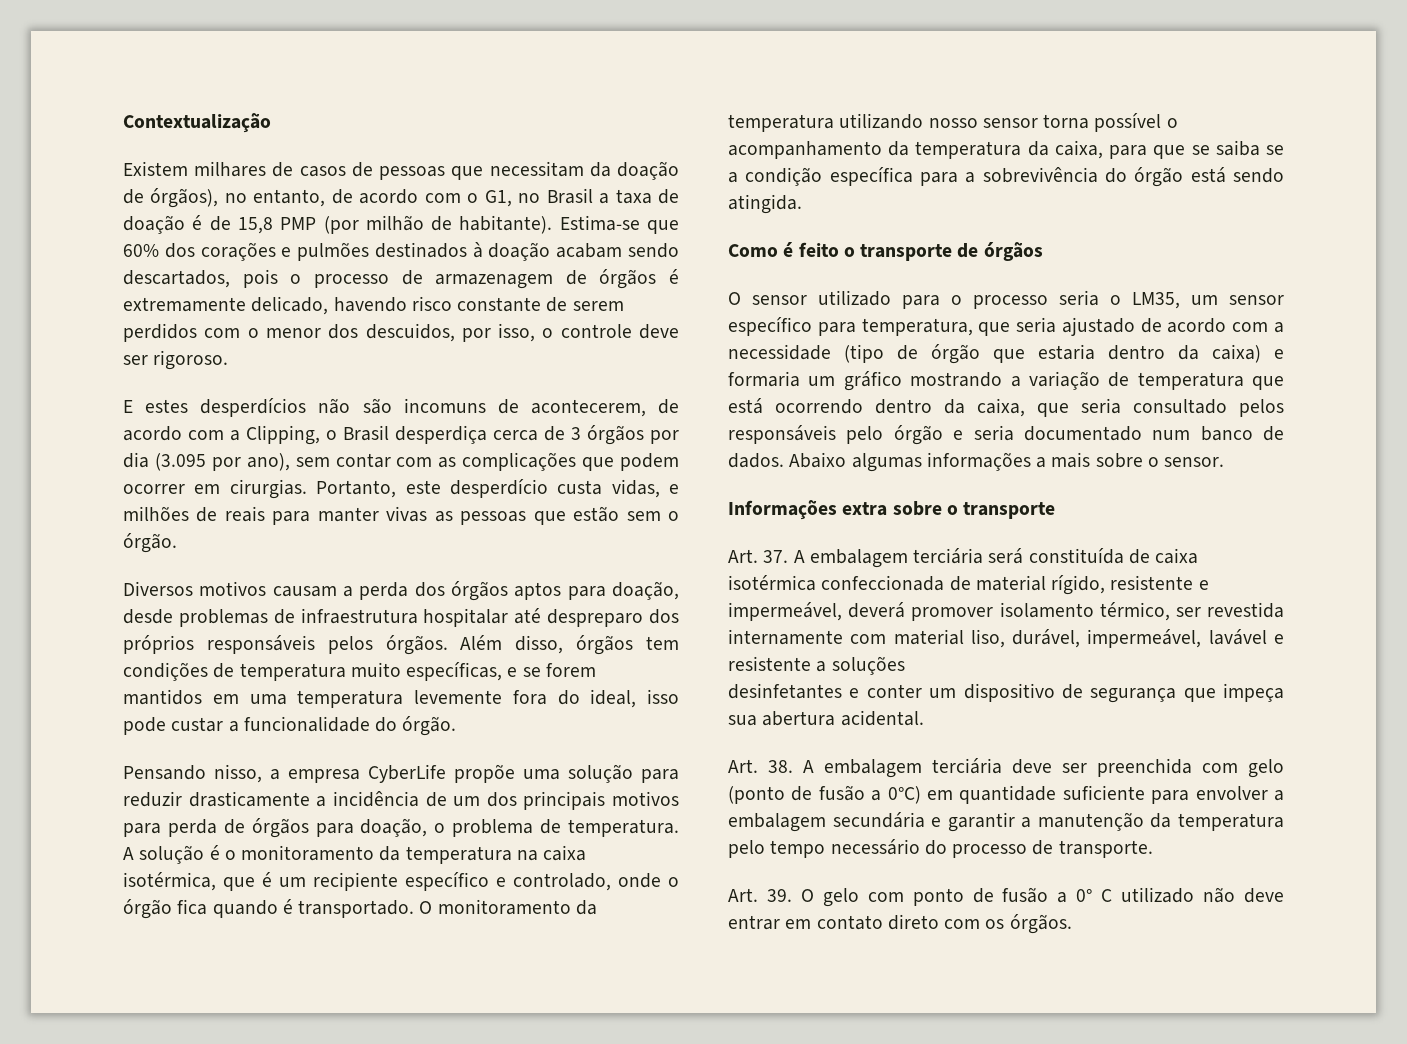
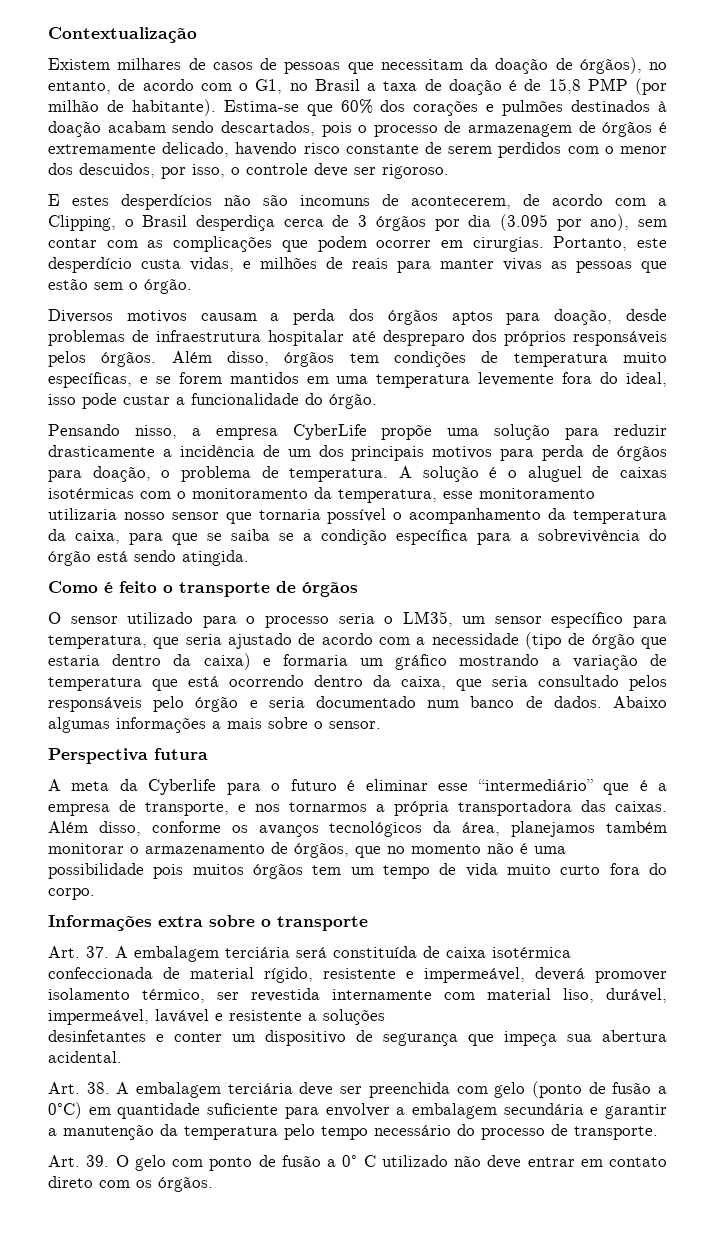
[241,845,587,864] [123,872,679,891] [123,899,597,919] [728,113,1090,132] monitoramento da temperatura na caixa isotérmica, que é um recipiente específico e controlado, onde o órgão fica quando é transportado. O monitoramento da temperatura utilizando nosso sensor torna -> [527,466,667,482] [48,487,595,503] [48,508,321,524] aluguel de caixas isotérmicas com o monitoramento da temperatura, esse monitoramento utilizaria nosso sensor que tornaria
(1225, 462) none -> [48,748,208,764] [48,779,667,795] [48,800,667,816] [48,821,668,837] [48,842,566,858] [48,863,667,879] [48,888,95,900] // Perspectiva futura // A meta da Cyberlife para o futuro é eliminar esse “intermediário” que é a empresa de transporte, e nos tornarmos a própria transportadora das caixas. Além disso, conforme os avanços tecnológicos da área, planejamos também monitorar o armazenamento de órgãos, que no momento não é uma possibilidade pois muitos órgãos tem um tempo de vida muito curto fora do corpo.

